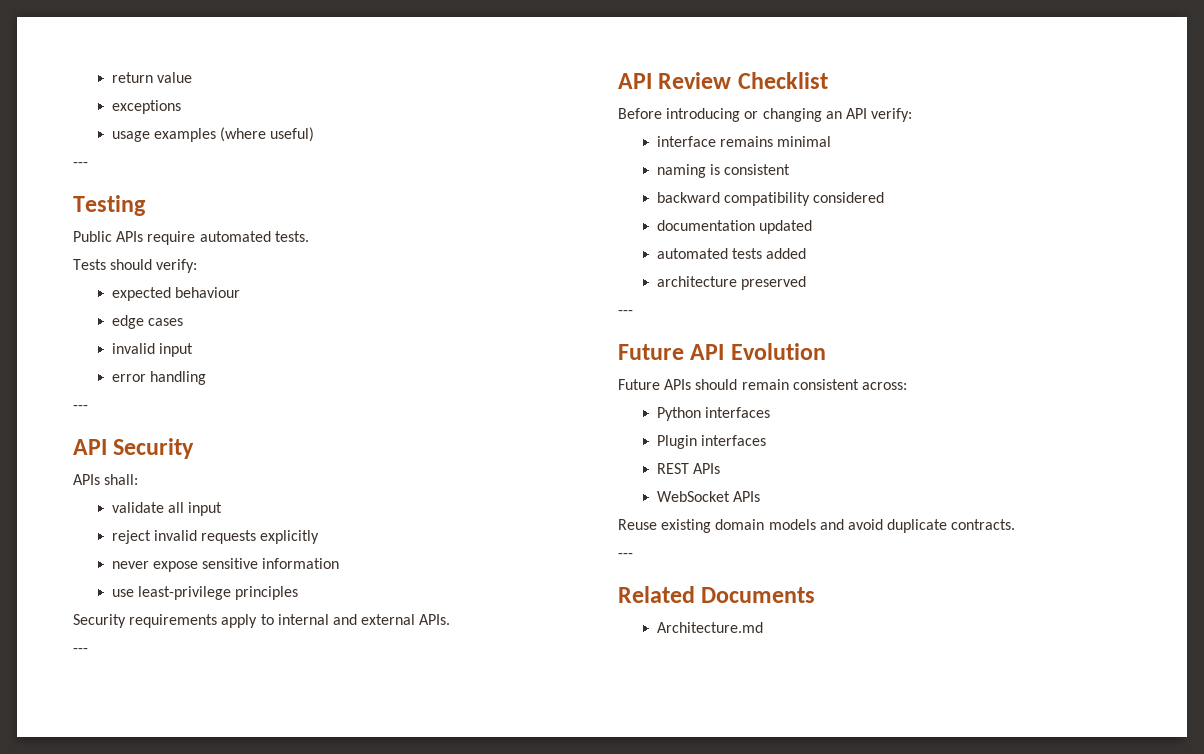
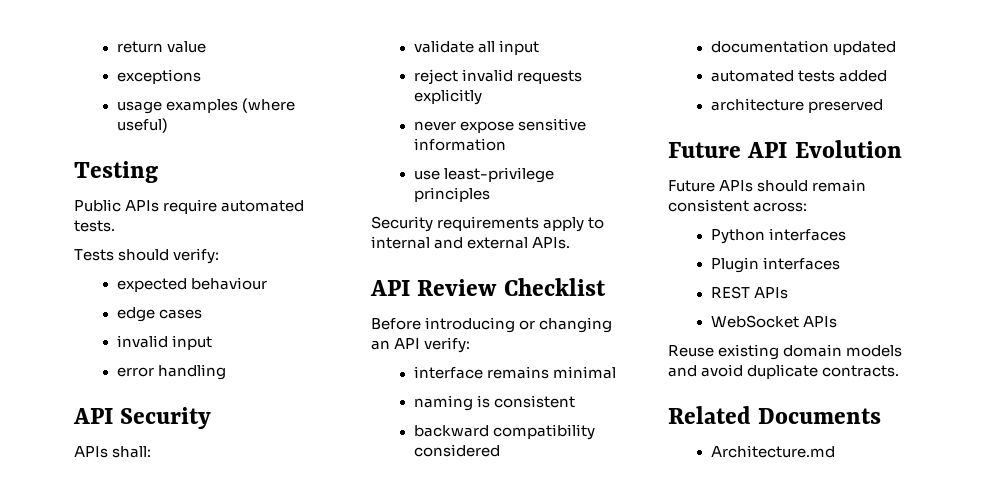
[73,162,88,167] // --- -> (168, 125) none
[73,405,88,410] // --- -> (226, 372) none
[73,648,88,653] // --- -> (571, 243) none
[618,310,633,315] // --- -> (883, 106) none
[618,553,633,558] // --- -> (900, 371) none

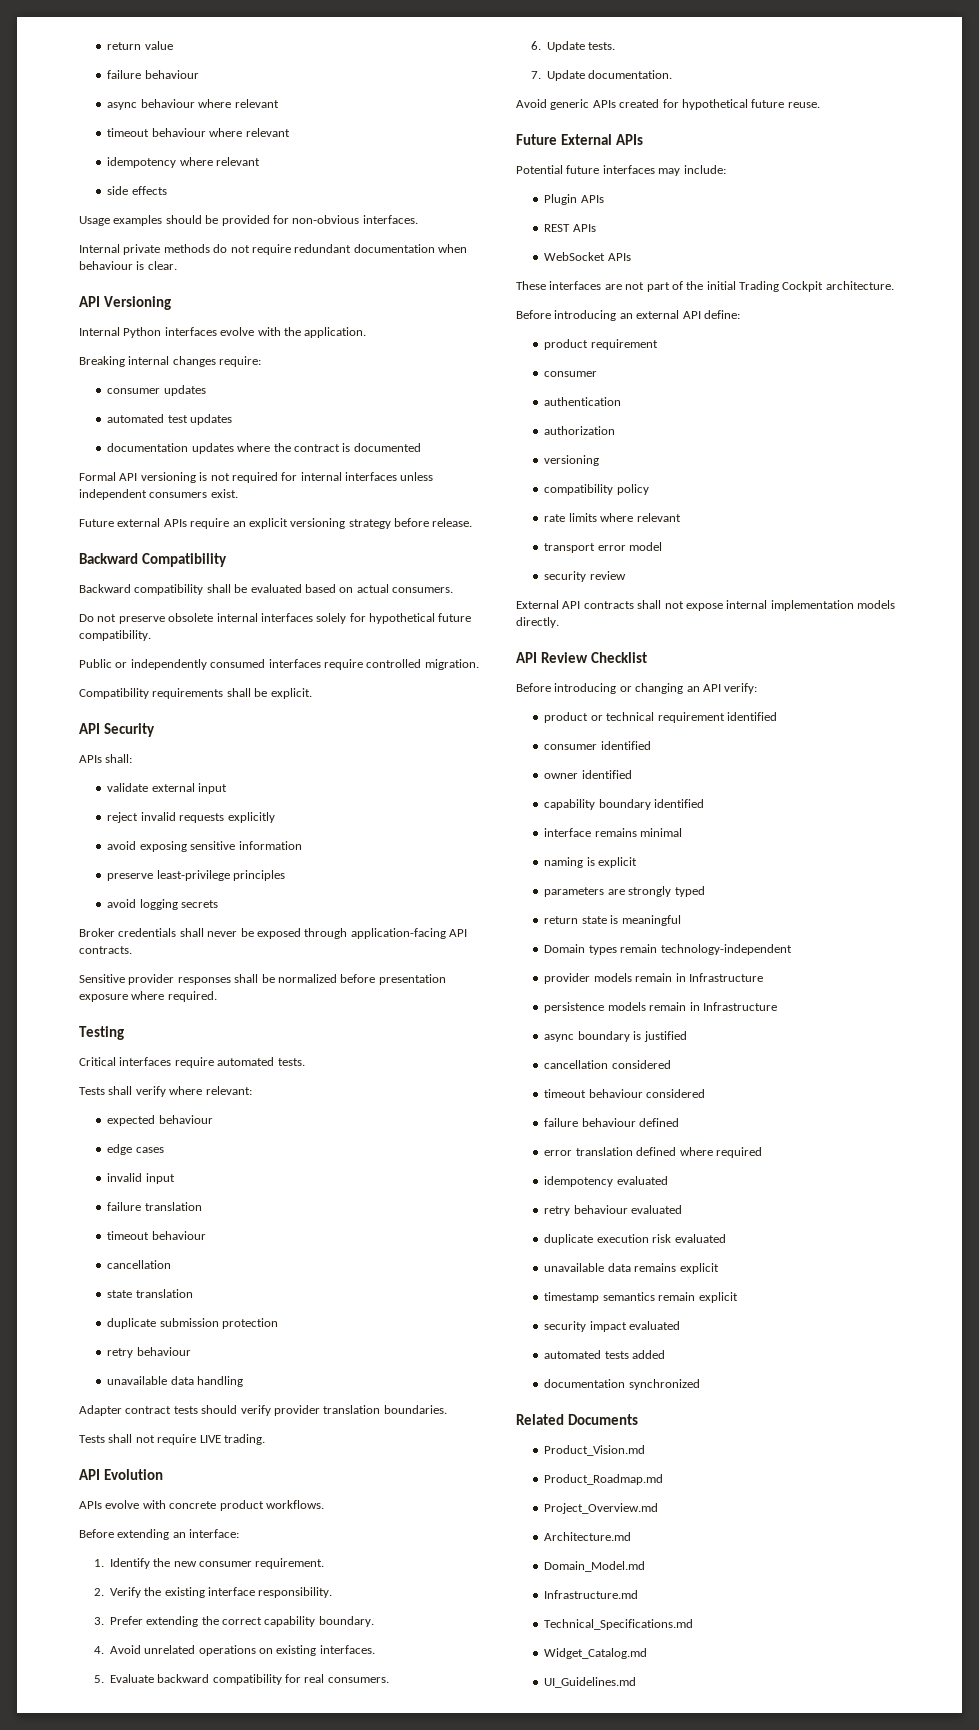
[116,69,201,84] [116,98,295,114] [116,118,168,133] exceptions // usage examples (where useful) -> [107,70,199,79] [107,99,279,110] [107,128,290,137] [107,157,261,168] [107,186,167,195] [79,215,418,226] [79,244,467,255] [79,261,177,270] [79,296,171,310] [79,327,367,338] [79,356,262,367] [107,385,206,396] [107,414,233,425] [107,443,421,454] [79,472,434,483] [79,489,238,500] [79,518,473,529] [79,553,227,567] [79,584,453,595] [79,613,472,624] [79,630,151,641] [79,659,479,670] [79,688,312,699] [79,723,155,737] [79,754,133,763] [107,783,228,794] [107,812,275,823] [107,841,302,852] [107,870,286,881] [107,899,219,910] [79,928,467,939] [79,946,132,954] [79,974,446,985] [79,991,217,1002] failure behaviour // async behaviour where relevant // timeout behaviour where relevant // idempotency where relevant // side effects // Usage examples should be provided for non-obvious interfaces. // Internal private methods do not require redundant documentation when behaviour is clear. // API Versioning // Internal Python interfaces evolve with the application. // Breaking internal changes require: // consumer updates // automated test updates // documentation updates where the contract is documented // Formal API versioning is not required for internal interfaces unless independent consumers exist. // Future external APIs require an explicit versioning strategy before release. // Backward Compatibility // Backward compatibility shall be evaluated based on actual consumers. // Do not preserve obsolete internal interfaces solely for hypothetical future compatibility. // Public or independently consumed interfaces require controlled migration. // Compatibility requirements shall be explicit. // API Security // APIs shall: // validate external input // reject invalid requests explicitly // avoid exposing sensitive information // preserve least-privilege principles // avoid logging secrets // Broker credentials shall never be exposed through application-facing API contracts. // Sensitive provider responses shall be normalized before presentation exposure where required.
[74,199,160,212] Public APIs -> [79,1057,172,1066] Critical interfaces
[118,248,220,264] should verify: -> [108,1086,252,1097] shall verify where relevant:
[116,364,226,380] [73,407,212,429] [74,446,152,458] [413,40,539,55] [413,69,582,85] [413,89,482,105] [413,118,586,133] [413,138,506,151] [413,167,554,183] [413,187,490,202] [371,216,605,232] [371,236,571,249] error handling // API Security // APIs shall: // validate all input // reject invalid requests explicitly // never expose sensitive information // use least-privilege principles // Security requirements apply to internal and external APIs. -> [107,1202,202,1211] [107,1231,206,1240] [107,1260,172,1269] [107,1289,193,1298] [107,1318,279,1329] [107,1347,191,1358] [107,1376,244,1387] [79,1405,447,1416] [79,1434,265,1445] [79,1469,163,1480] [79,1500,324,1511] [79,1529,240,1540] [93,1558,325,1569] [93,1587,333,1598] [93,1616,374,1627] [93,1645,375,1656] [93,1674,389,1685] [530,41,616,52] [530,70,673,81] [516,99,820,110] [516,134,643,145] [516,165,726,176] [544,194,604,205] [544,224,596,232] [544,252,631,261] [516,281,894,292] [516,310,740,321] [544,339,658,350] [544,371,598,377] [544,397,622,406] [544,426,616,435] [544,455,600,466] [544,484,649,495] [544,513,681,522] [544,542,663,553] [544,571,626,582] [516,600,895,611] [516,617,559,628] failure translation // timeout behaviour // cancellation // state translation // duplicate submission protection // retry behaviour // unavailable data handling // Adapter contract tests should verify provider translation boundaries. // Tests shall not require LIVE trading. // API Evolution // APIs evolve with concrete product workflows. // Before extending an interface: // 1. Identify the new consumer requirement. // 2. Verify the existing interface responsibility. // 3. Prefer extending the correct capability boundary. // 4. Avoid unrelated operations on existing interfaces. // 5. Evaluate backward compatibility for real consumers. // 6. Update tests. // 7. Update documentation. // Avoid generic APIs created for hypothetical future reuse. // Future External APIs // Potential future interfaces may include: // Plugin APIs // REST APIs // WebSocket APIs // These interfaces are not part of the initial Trading Cockpit architecture. // Before introducing an external API define: // product requirement // consumer // authentication // authorization // versioning // compatibility policy // rate limits where relevant // transport error model // security review // External API contracts shall not expose internal implementation models directly.
(471, 345) none -> [544,712,777,723] [544,741,651,750] [544,770,632,779] [544,799,705,810] // product or technical requirement identified // consumer identified // owner identified // capability boundary identified
[493,395,575,408] [413,424,595,440] [413,444,500,457] [710,40,896,55] [710,70,887,82] [710,98,883,113] [668,140,902,158] [668,179,867,192] [668,199,808,212] [710,228,846,244] [710,257,840,273] [710,286,788,299] [710,315,837,328] [668,344,903,360] [668,364,900,379] [668,406,882,424] [710,445,835,458] consistent // backward compatibility considered // documentation updated // automated tests added // architecture preserved // Future API Evolution // Future APIs should remain consistent across: // Python interfaces // Plugin interfaces // REST APIs // WebSocket APIs // Reuse existing domain models and avoid duplicate contracts. // Related Documents // Architecture.md -> [598,857,638,868] [544,886,705,897] [544,915,681,926] [544,944,792,955] [544,973,763,984] [544,1002,777,1013] [544,1031,687,1042] [544,1060,671,1069] [544,1089,706,1098] [544,1118,680,1127] [544,1147,762,1158] [544,1176,668,1187] [544,1205,683,1216] [544,1234,726,1245] [544,1263,719,1274] [544,1292,738,1303] [544,1321,681,1332] [544,1350,666,1359] [544,1379,700,1390] [516,1414,638,1425] [544,1445,646,1456] [544,1474,664,1485] [544,1503,659,1514] [544,1532,632,1541] [544,1561,646,1572] [544,1590,639,1599] [544,1619,694,1630] [544,1648,648,1659] [544,1677,637,1688] explicit // parameters are strongly typed // return state is meaningful // Domain types remain technology-independent // provider models remain in Infrastructure // persistence models remain in Infrastructure // async boundary is justified // cancellation considered // timeout behaviour considered // failure behaviour defined // error translation defined where required // idempotency evaluated // retry behaviour evaluated // duplicate execution risk evaluated // unavailable data remains explicit // timestamp semantics remain explicit // security impact evaluated // automated tests added // documentation synchronized // Related Documents // Product_Vision.md // Product_Roadmap.md // Project_Overview.md // Architecture.md // Domain_Model.md // Infrastructure.md // Technical_Specifications.md // Widget_Catalog.md // UI_Guidelines.md

